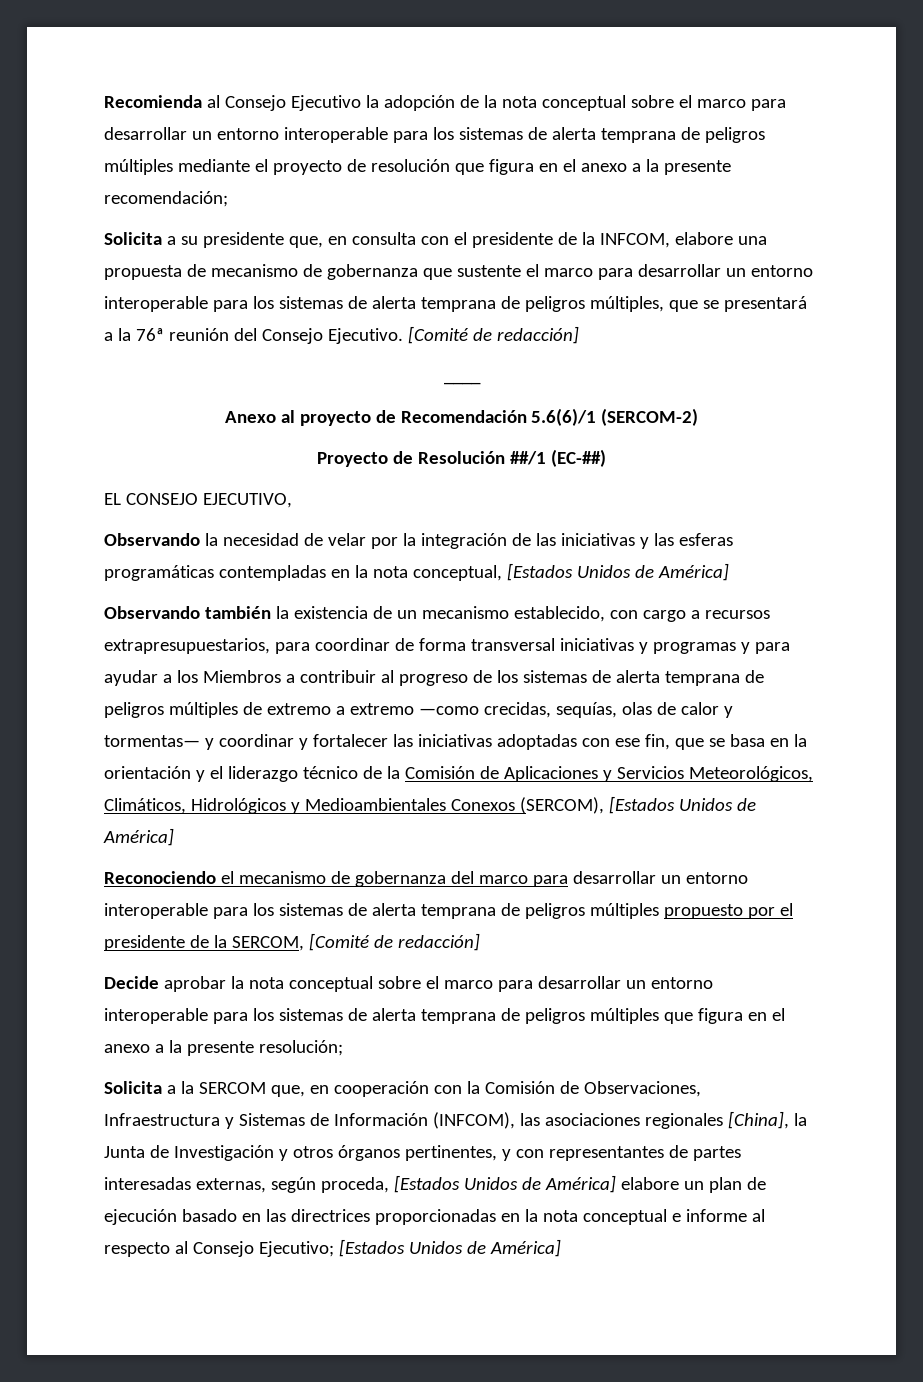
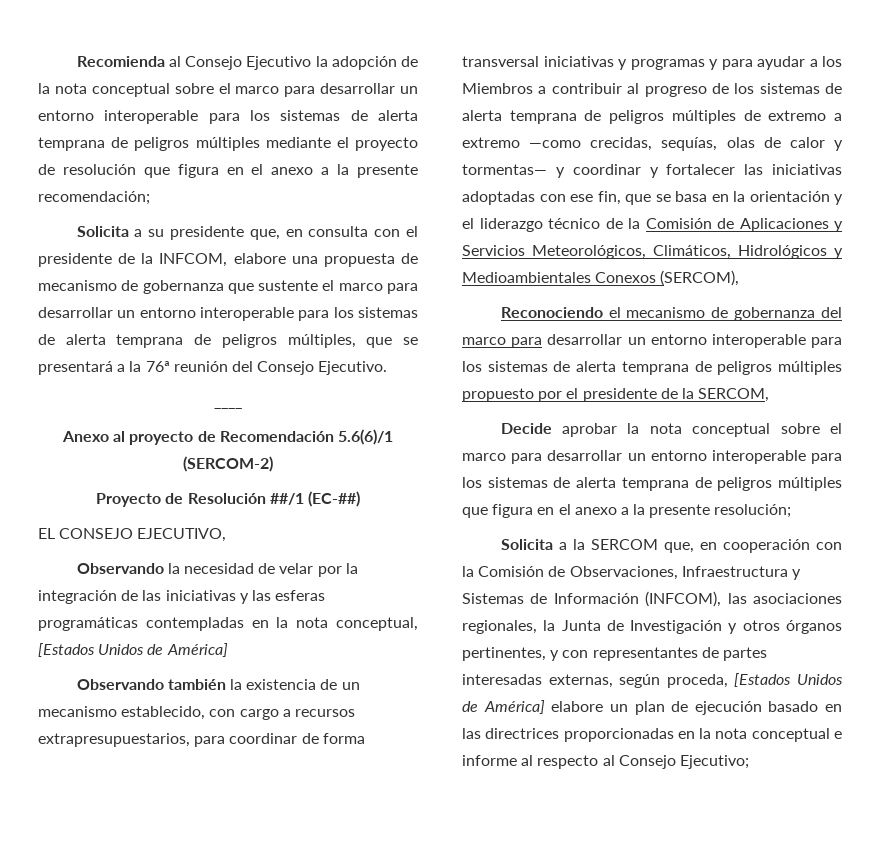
[407,326,579,344] [Comité de redacción] -> (388, 368) none
[608,796,756,814] [103,828,174,846] [Estados Unidos de América] -> (740, 278) none
[308,933,480,951] [Comité de redacción] -> (770, 395) none
[644,1111,789,1129] regionales [China], -> [462,620,537,634] regionales,
[338,1239,561,1257] [Estados Unidos de América] -> (749, 762) none

